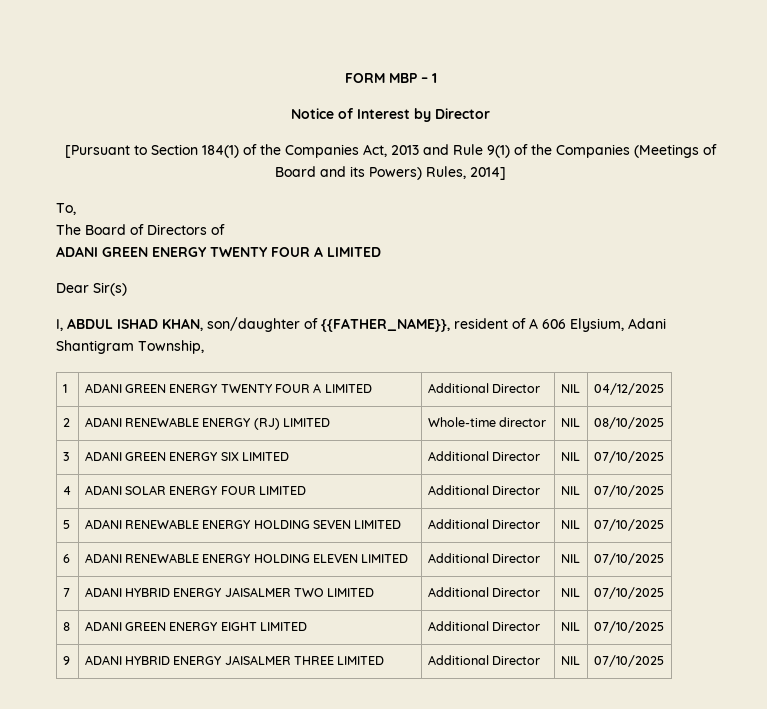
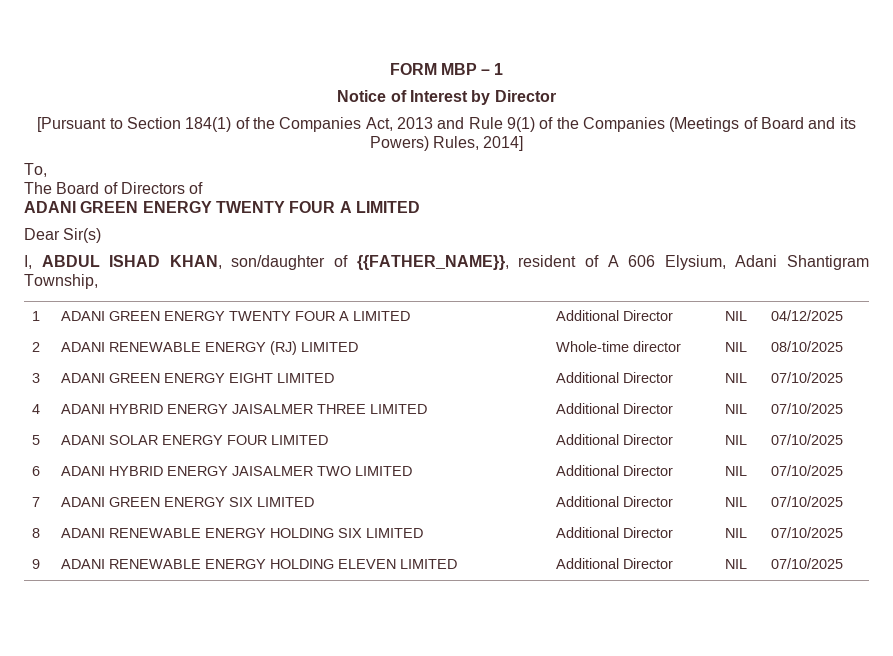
[220,452,239,461] SIX -> [228,373,273,383] EIGHT
(71, 490) none -> [60,404,427,414] [555,403,673,414] [724,404,747,414] [770,403,843,414] [31,435,40,445] | ADANI HYBRID ENERGY JAISALMER THREE LIMITED | Additional Director | NIL | 07/10/2025 // 5
[62,520,70,529] [84,519,402,529] [427,519,540,529] [560,520,580,529] [593,519,664,531] [62,554,70,563] [84,553,409,563] [427,553,540,563] [560,554,580,563] [593,553,664,565] [62,588,70,597] 5 | ADANI RENEWABLE ENERGY HOLDING SEVEN LIMITED | Additional Director | NIL | 07/10/2025 // 6 | ADANI RENEWABLE ENERGY HOLDING ELEVEN LIMITED | Additional Director | NIL | 07/10/2025 // 7 -> [31,466,40,476] 6
[62,622,70,631] [84,621,257,631] 8 | ADANI GREEN ENERGY EIGHT -> [31,497,40,507] [60,497,314,507] [555,496,673,507] [724,497,747,507] [770,496,843,507] [31,528,40,538] [60,528,362,538] 7 | ADANI GREEN ENERGY SIX LIMITED | Additional Director | NIL | 07/10/2025 // 8 | ADANI RENEWABLE ENERGY HOLDING SIX
[124,655,335,665] HYBRID ENERGY JAISALMER THREE -> [108,559,396,569] RENEWABLE ENERGY HOLDING ELEVEN

